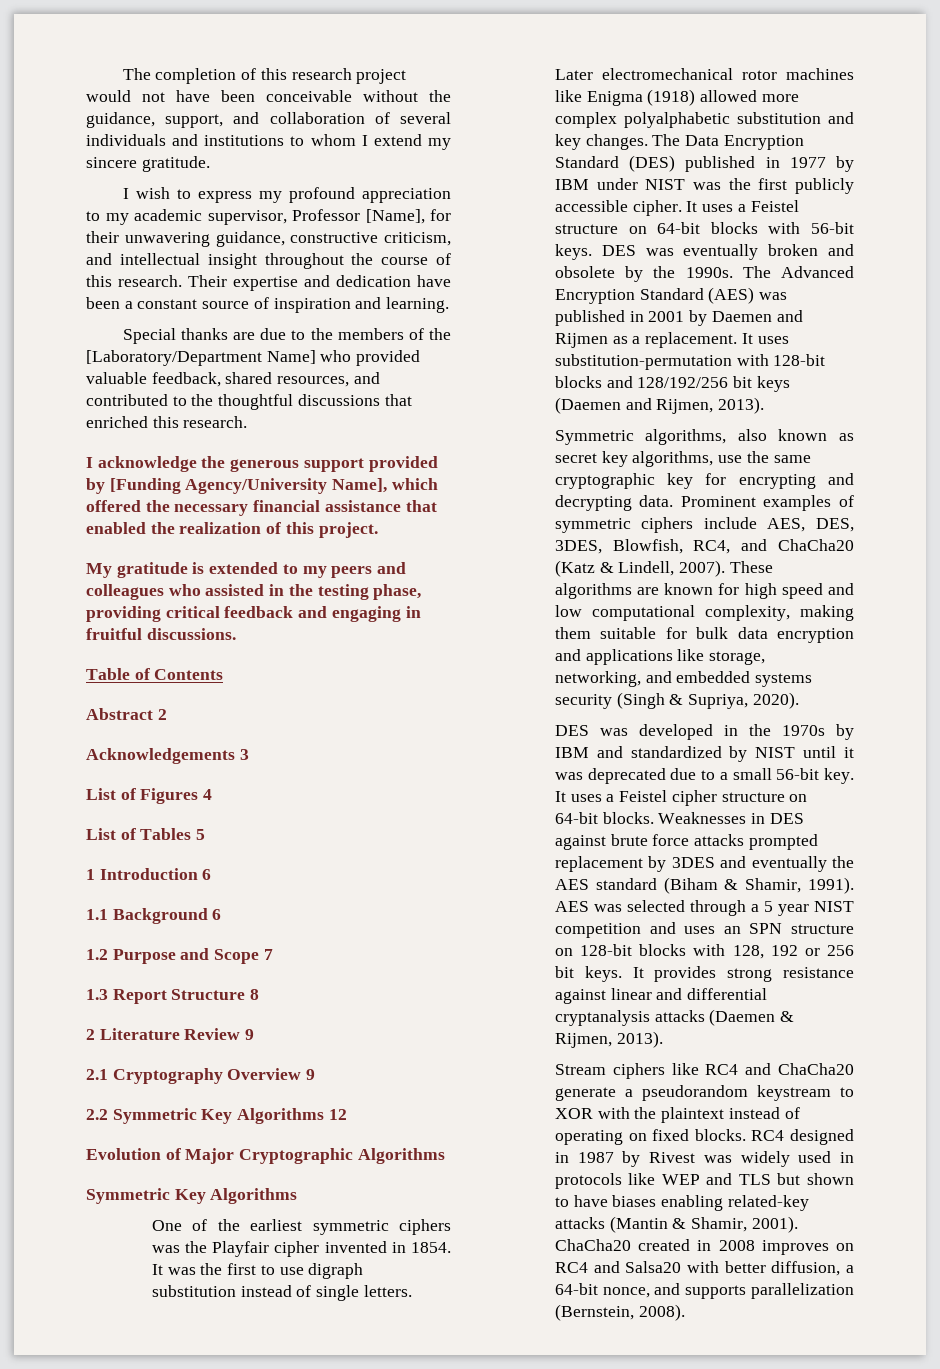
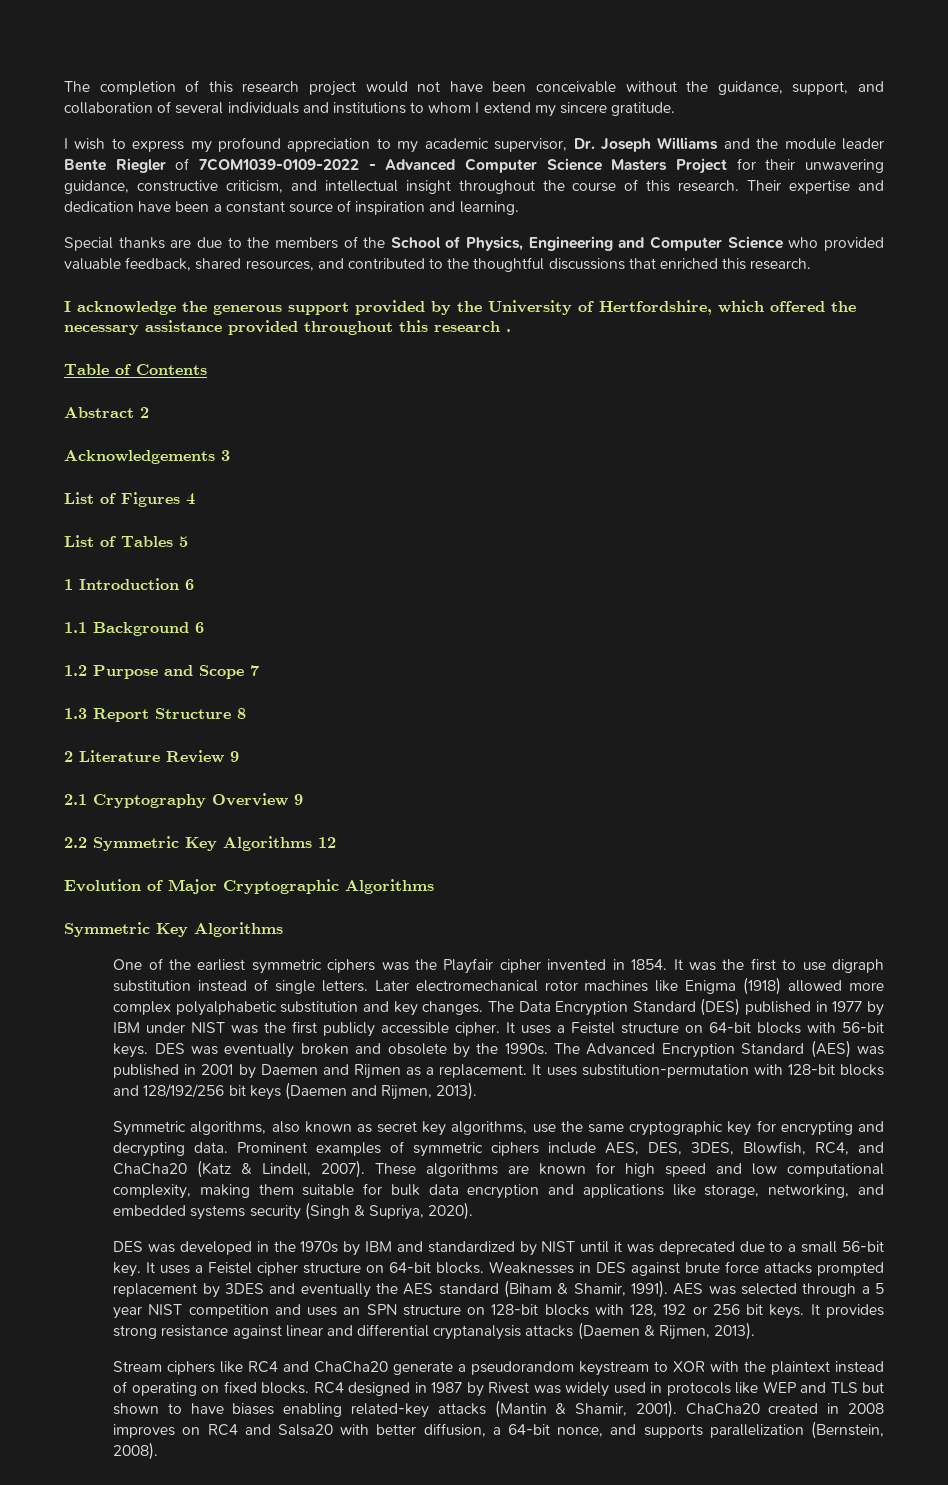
[292,209,425,224] Professor [Name], -> [573,137,884,152] [64,158,727,174] Dr. Joseph Williams and the module leader Bente Riegler of 7COM1039-0109-2022 - Advanced Computer Science Masters Project
[86,350,316,366] [Laboratory/Department Name] -> [390,236,783,251] School of Physics, Engineering and Computer Science
[109,478,438,494] [86,500,437,516] [86,522,378,538] [86,562,407,578] [86,584,422,600] [86,606,421,622] [86,628,236,640] [Funding Agency/University Name], which offered the necessary financial assistance that enabled the realization of this project. // My gratitude is extended to my peers and colleagues who assisted in the testing phase, providing critical feedback and engaging in fruitful discussions. -> [457,300,856,315] [64,320,511,335] the University of Hertfordshire, which offered the necessary assistance provided throughout this research .

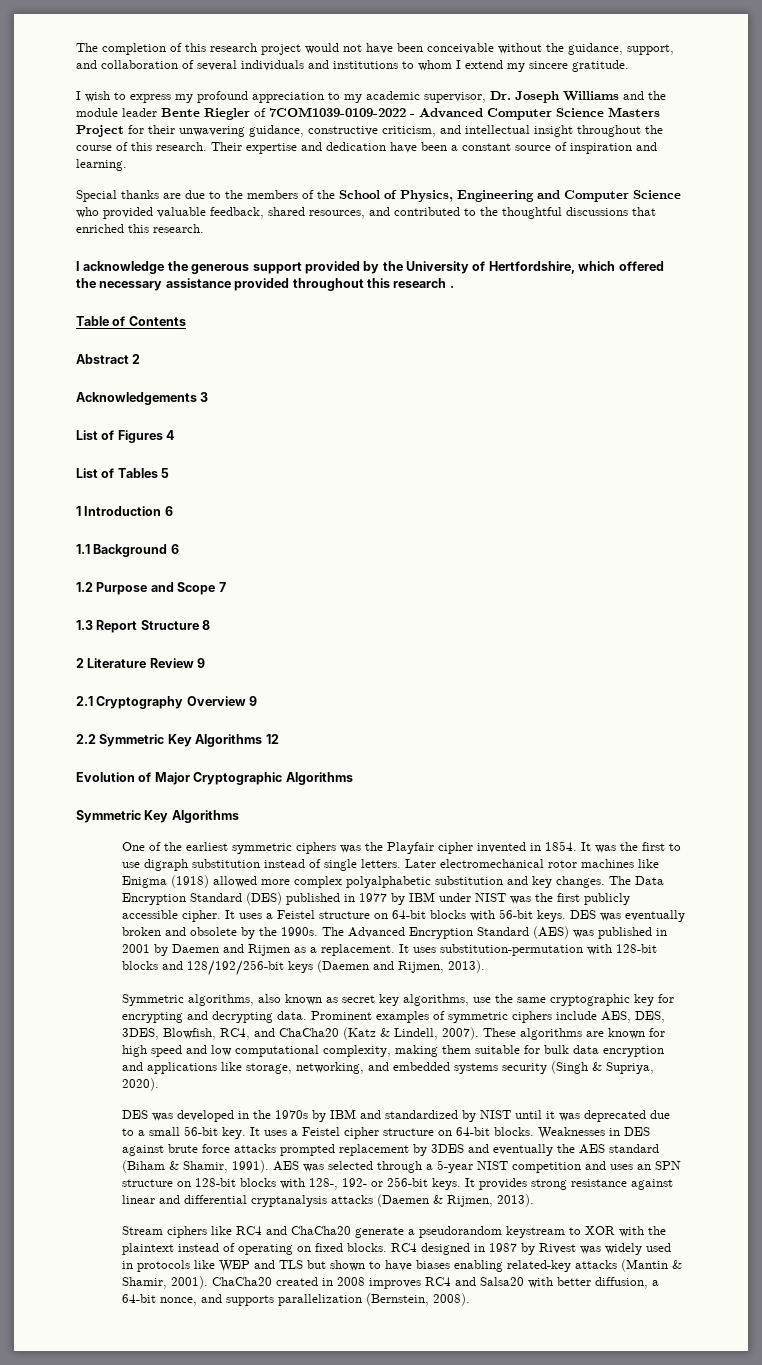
[143,1084,246,1098] 128/192/256 bit -> [187,960,285,976] 128/192/256-bit
[875,1283,885,1294] [113,1306,143,1319] 5 year -> [437,1160,474,1173] 5-year
[630,1304,764,1317] 128, 192 or 256 bit -> [309,1177,429,1190] 128-, 192- or 256-bit
[182,1427,201,1435] on -> (422, 1283) none

